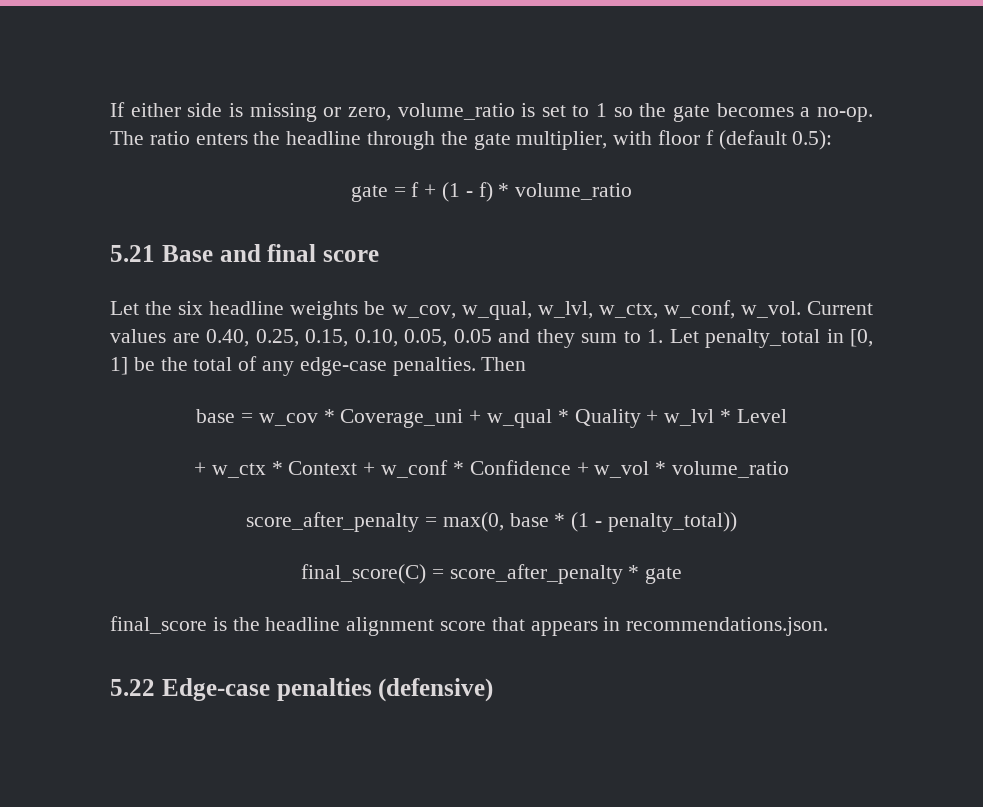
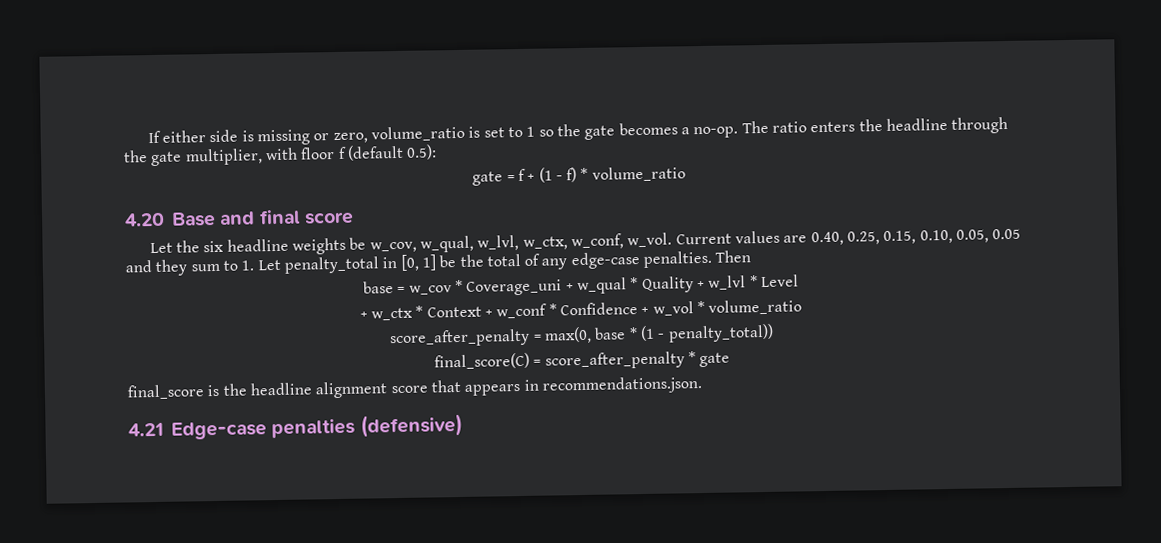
[110,245,155,262] 5.21 -> [124,212,165,227] 4.20
[110,679,155,696] 5.22 -> [128,422,164,437] 4.21

